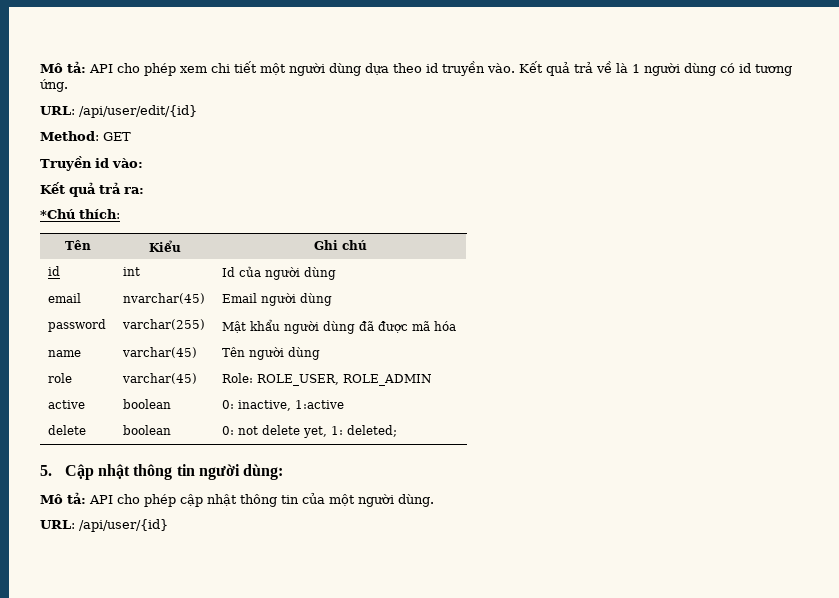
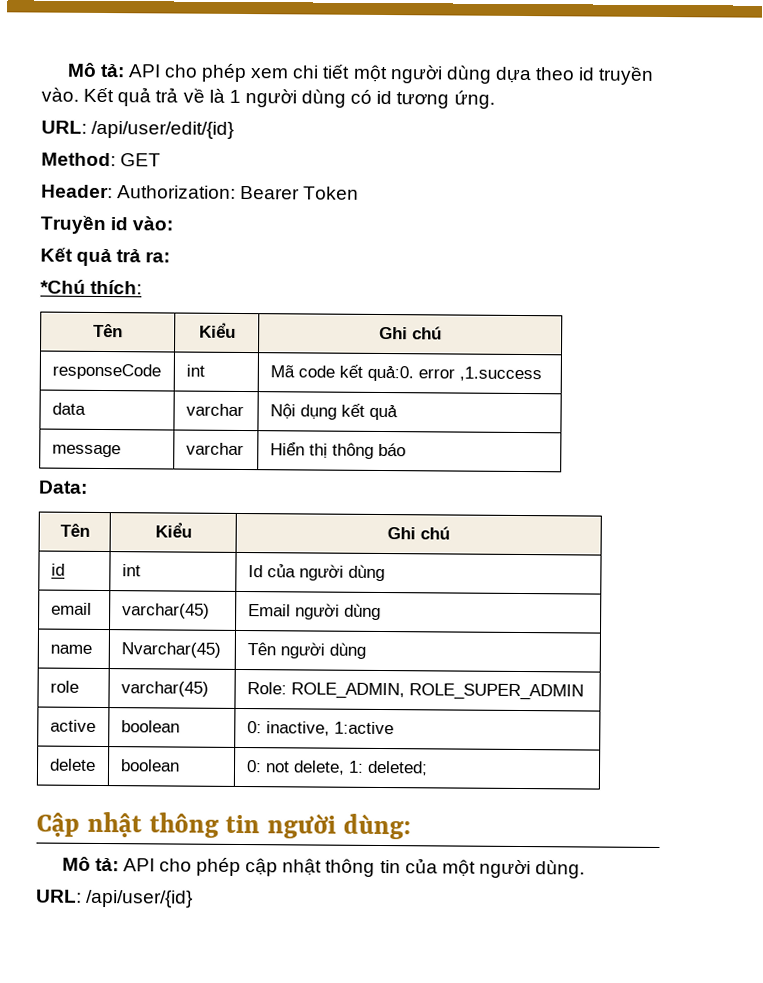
(131, 136) none -> [41,184,360,200] // Header: Authorization: Bearer Token
(367, 245) none -> [51,363,161,380] [185,364,205,377] [269,364,542,382] [51,402,86,415] [185,403,244,417] [269,403,398,421] [51,444,121,458] [185,442,244,456] [269,442,406,459] [38,480,88,494] [59,523,90,537] [154,522,192,538] [387,526,450,540] // responseCode | int | Mã code kết quả:0. error ,1.success // data | varchar | Nội dụng kết quả // message | varchar | Hiển thị thông báo // Data: // Tên | Kiểu | Ghi chú
[123,293,206,304] nvarchar(45) -> [121,603,210,619] varchar(45)
[48,319,107,332] [122,319,206,330] [222,319,457,334] // password | varchar(255) | Mật khẩu người dùng đã được mã hóa -> (381, 611) none
[122,347,198,358] varchar(45) -> [120,642,221,658] Nvarchar(45)
[257,374,433,386] ROLE_USER, ROLE_ADMIN -> [290,682,584,701] ROLE_ADMIN, ROLE_SUPER_ADMIN
[262,425,328,438] delete yet, -> [292,760,345,775] delete,
[40,465,52,476] 5. -> (428, 768) none

